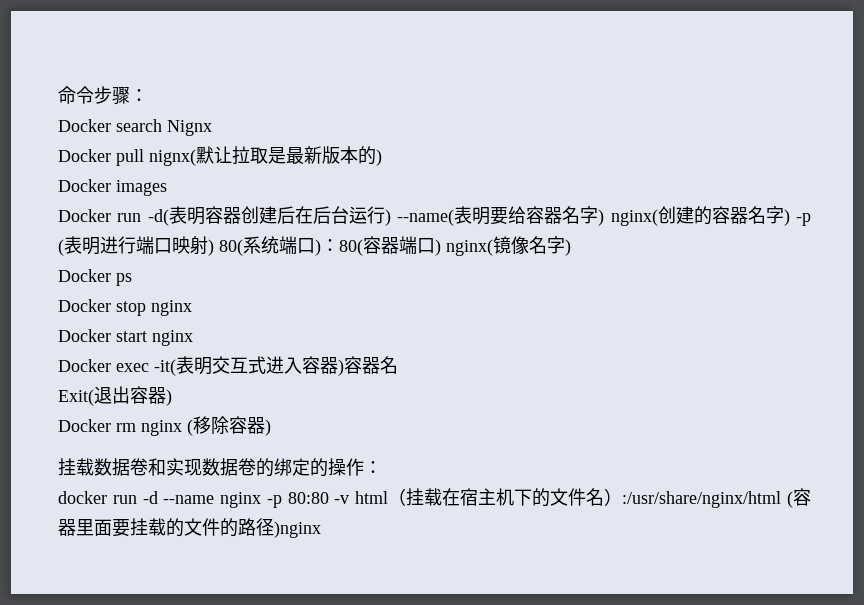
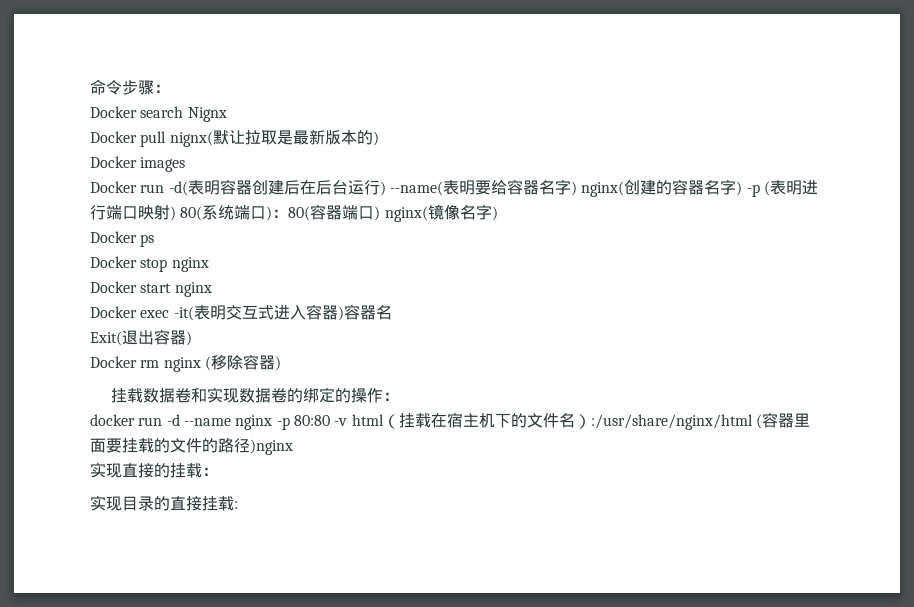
(321, 529) none -> [90,462,218,478] [90,495,238,511] // 实现直接的挂载： // 实现目录的直接挂载:

